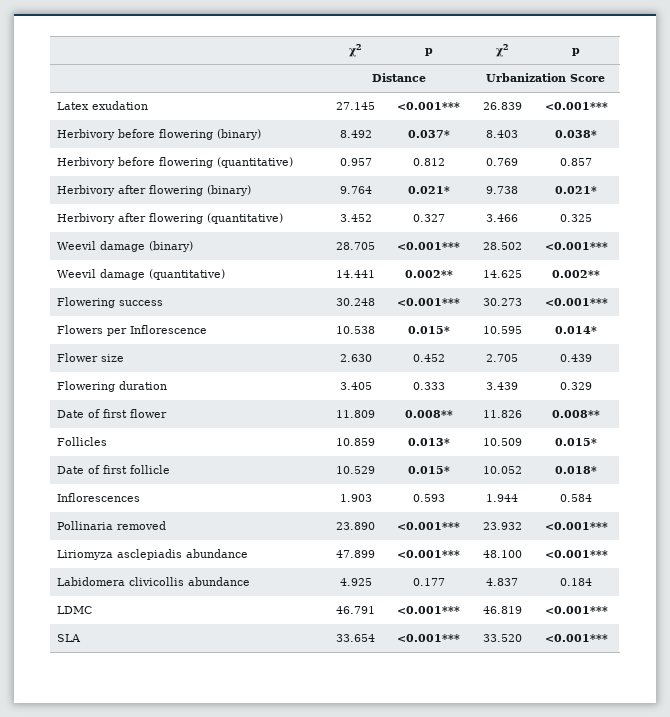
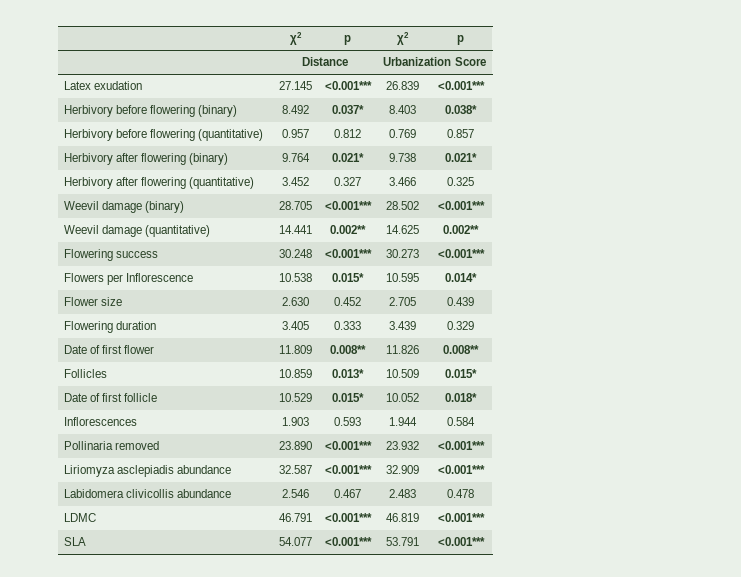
[336,550,375,558] [397,550,460,558] [482,550,522,558] 47.899 | <0.001*** | 48.100 -> [279,465,312,474] [324,465,372,474] [386,465,419,474] 32.587 | <0.001*** | 32.909
[339,578,372,586] [412,578,445,586] [486,578,518,586] [560,578,592,586] 4.925 | 0.177 | 4.837 | 0.184 -> [282,489,309,498] [334,489,361,498] [389,489,416,498] [447,489,474,498] 2.546 | 0.467 | 2.483 | 0.478
[336,634,375,642] [397,634,460,642] [482,634,522,642] 33.654 | <0.001*** | 33.520 -> [279,537,312,546] [324,537,372,546] [386,537,419,546] 54.077 | <0.001*** | 53.791

